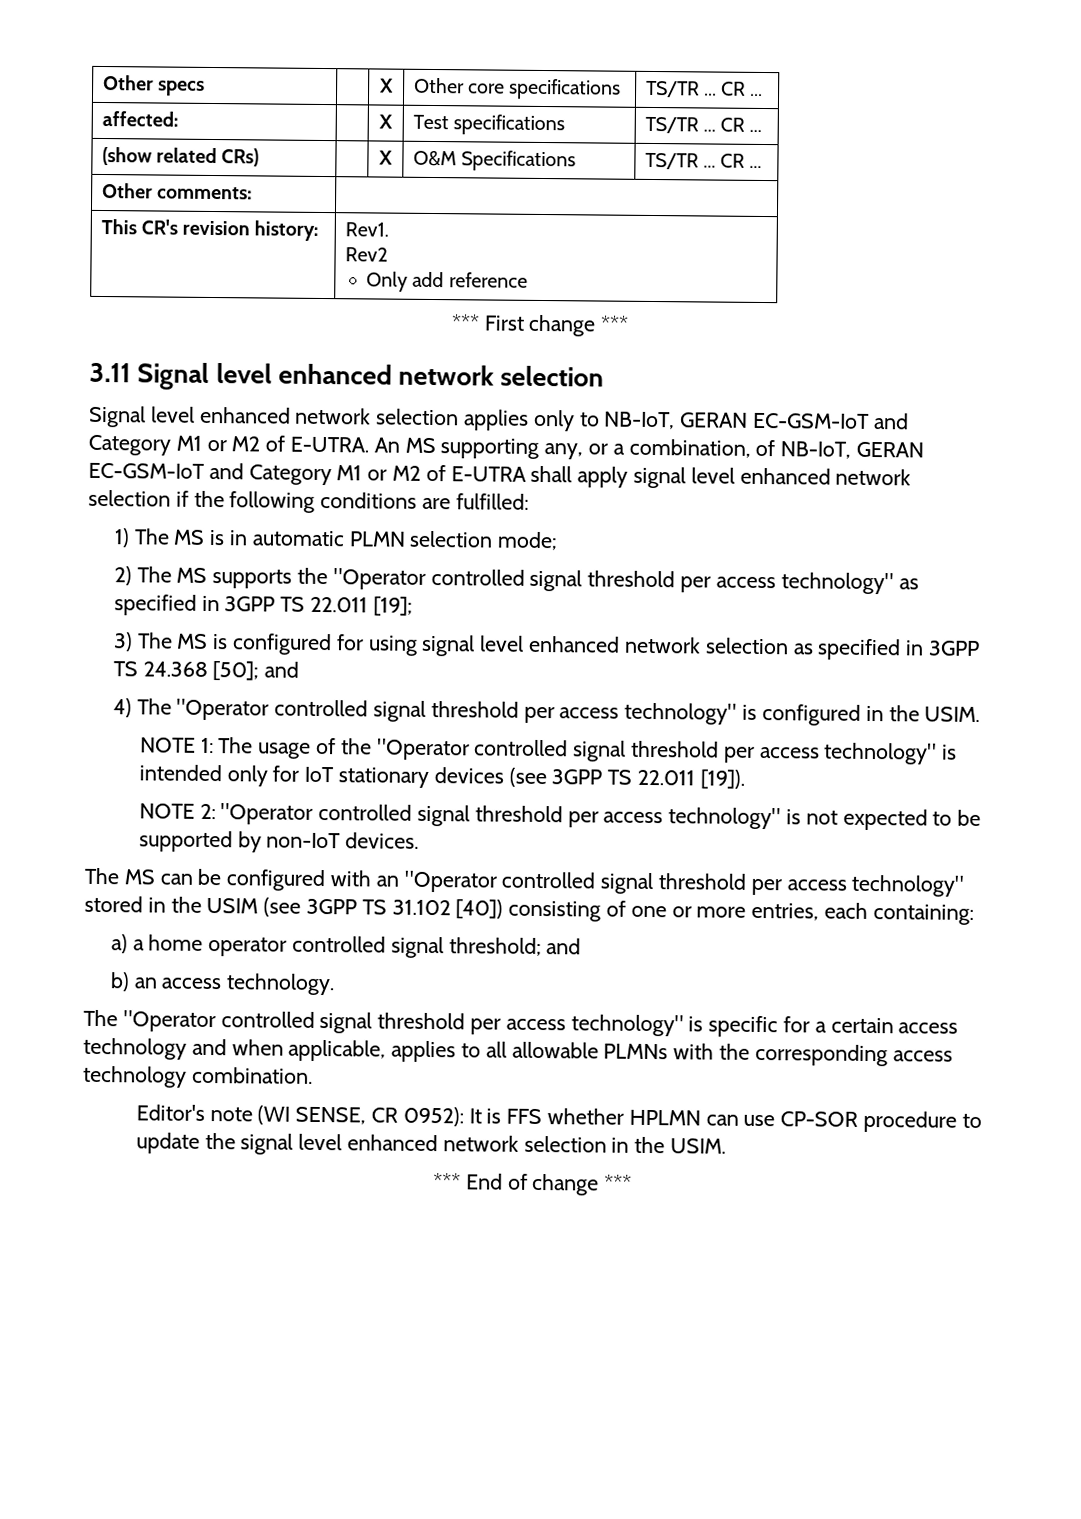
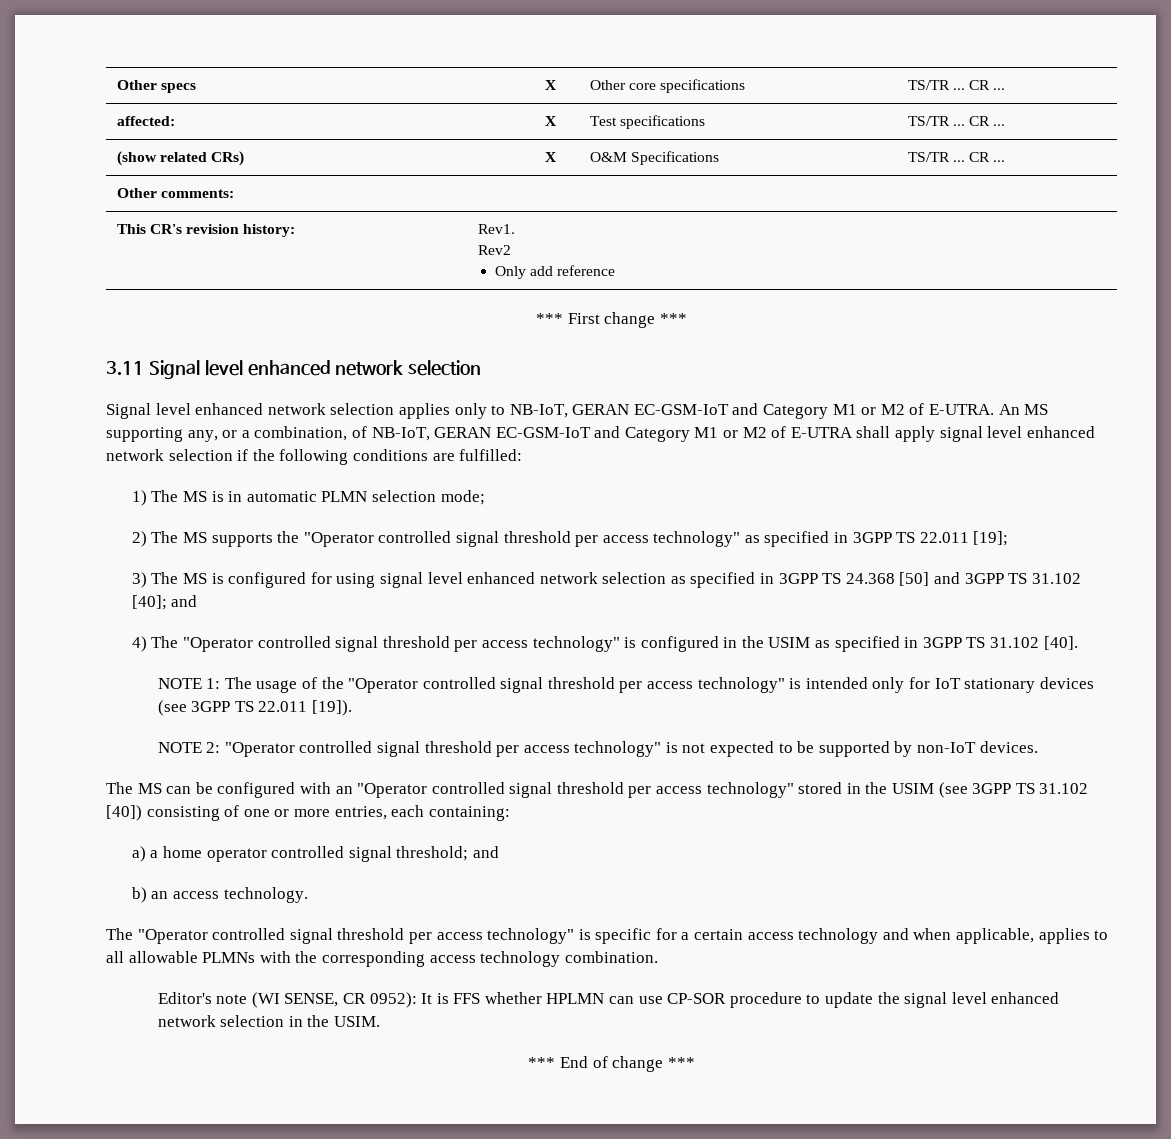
[212,661,260,681] [50]; -> [899,572,1081,586] [131,595,167,610] [50] and 3GPP TS 31.102 [40];
[924,706,981,722] USIM. -> [768,636,1078,652] USIM as specified in 3GPP TS 31.102 [40].

